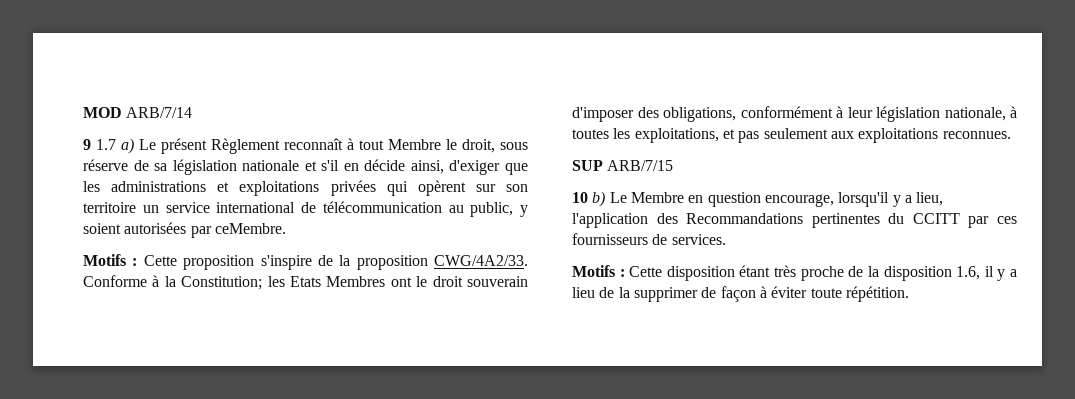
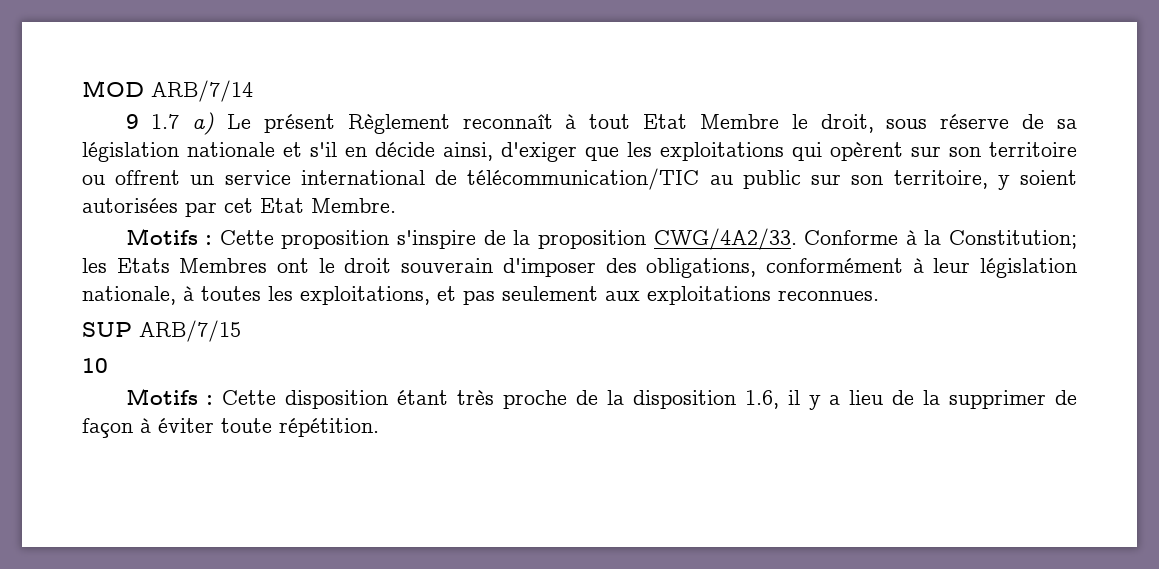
(384, 145) none -> [643,114,688,129] Etat
[111,180,376,196] administrations et exploitations privées -> [660,142,784,161] exploitations
(136, 207) none -> [82,170,181,185] ou offrent
[322,201,514,217] télécommunication au public, -> [467,168,988,190] télécommunication/TIC au public sur son territoire,
[214,223,286,234] ceMembre. -> [224,198,396,213] cet Etat Membre.
[592,191,944,207] [572,213,1017,228] [572,233,726,245] b) Le Membre en question encourage, lorsqu'il y a lieu, l'application des Recommandations pertinentes du CCITT par ces fournisseurs de services. -> (108, 365) none

